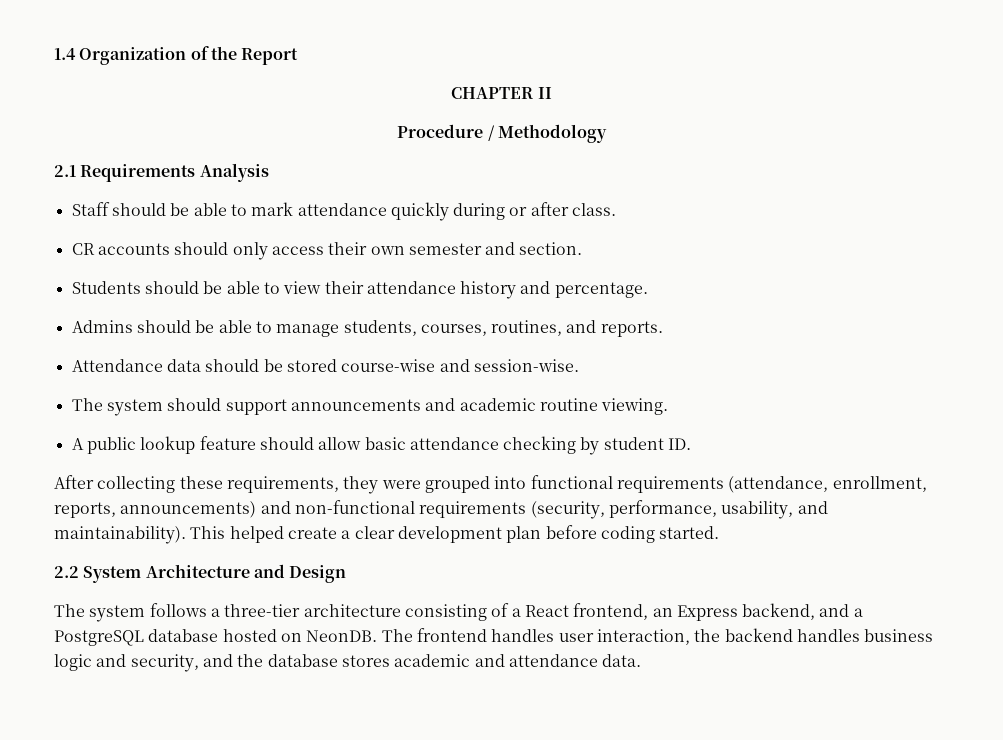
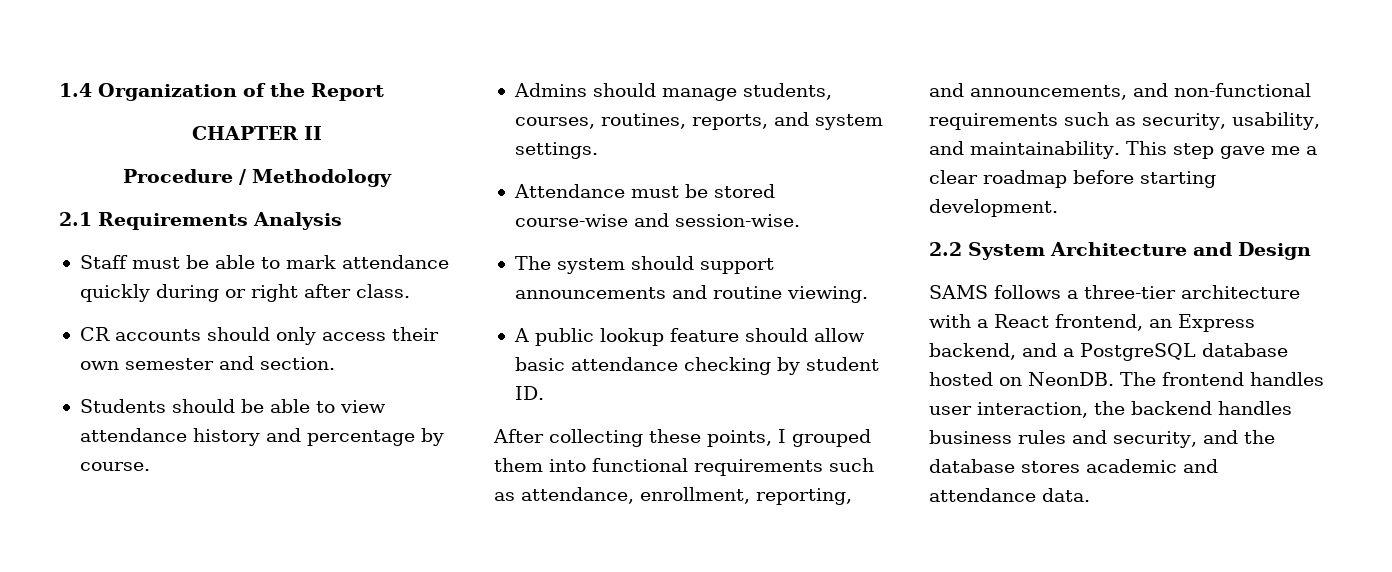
[111,203,166,216] should -> [131,257,180,269] must
(528, 211) none -> [250,284,298,302] right
[324,281,364,294] their -> (386, 406) none
[554,282,648,298] percentage. -> [306,428,444,446] [79,462,150,471] percentage by course.
[195,320,272,333] be able to -> (656, 90) none
[566,320,663,337] and reports. -> [691,112,883,130] [514,142,598,159] reports, and system settings.
[166,359,260,372] data should -> [630,186,679,198] must
[459,398,536,411] academic -> (707, 292) none
[226,475,927,494] [54,500,828,519] [54,525,720,544] requirements, they were grouped into functional requirements (attendance, enrollment, reports, announcements) and non-functional requirements (security, performance, usability, and maintainability). This helped create a clear development plan before coding started. -> [707,429,871,447] [494,458,874,476] [494,487,852,505] [929,83,1311,100] [929,112,1320,130] [929,141,1317,159] [929,170,1216,188] [929,199,1058,217] points, I grouped them into functional requirements such as attendance, enrollment, reporting, and announcements, and non-functional requirements such as security, usability, and maintainability. This step gave me a clear roadmap before starting development.
[54,604,146,622] The system -> [929,285,988,299] SAMS
[404,603,510,621] consisting of -> [929,314,971,328] with
[54,654,92,671] logic -> [1018,430,1066,444] rules

